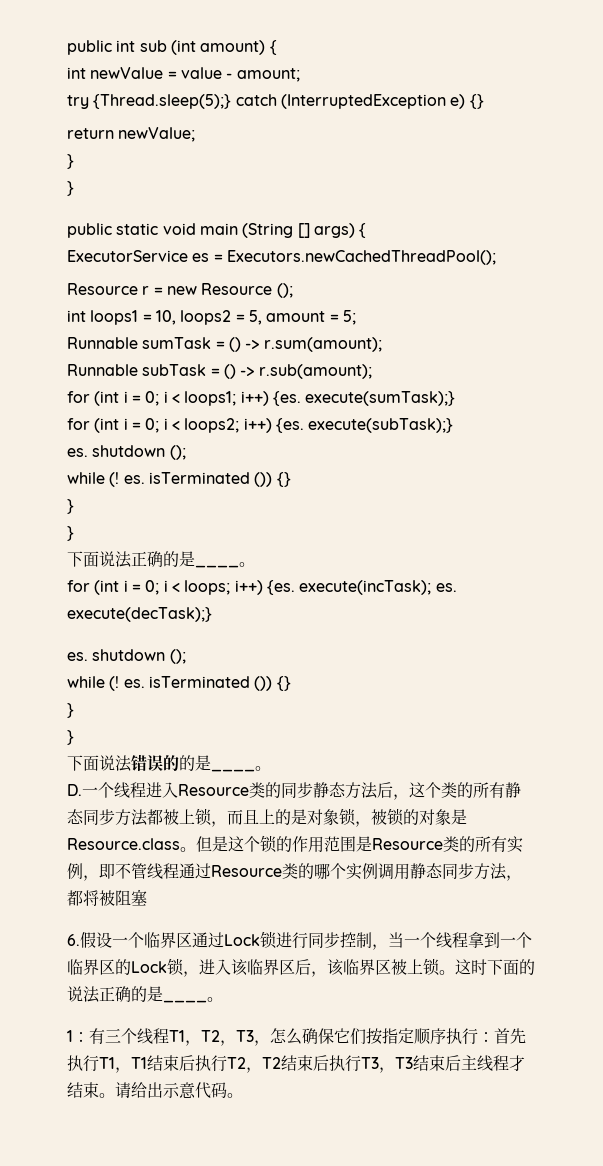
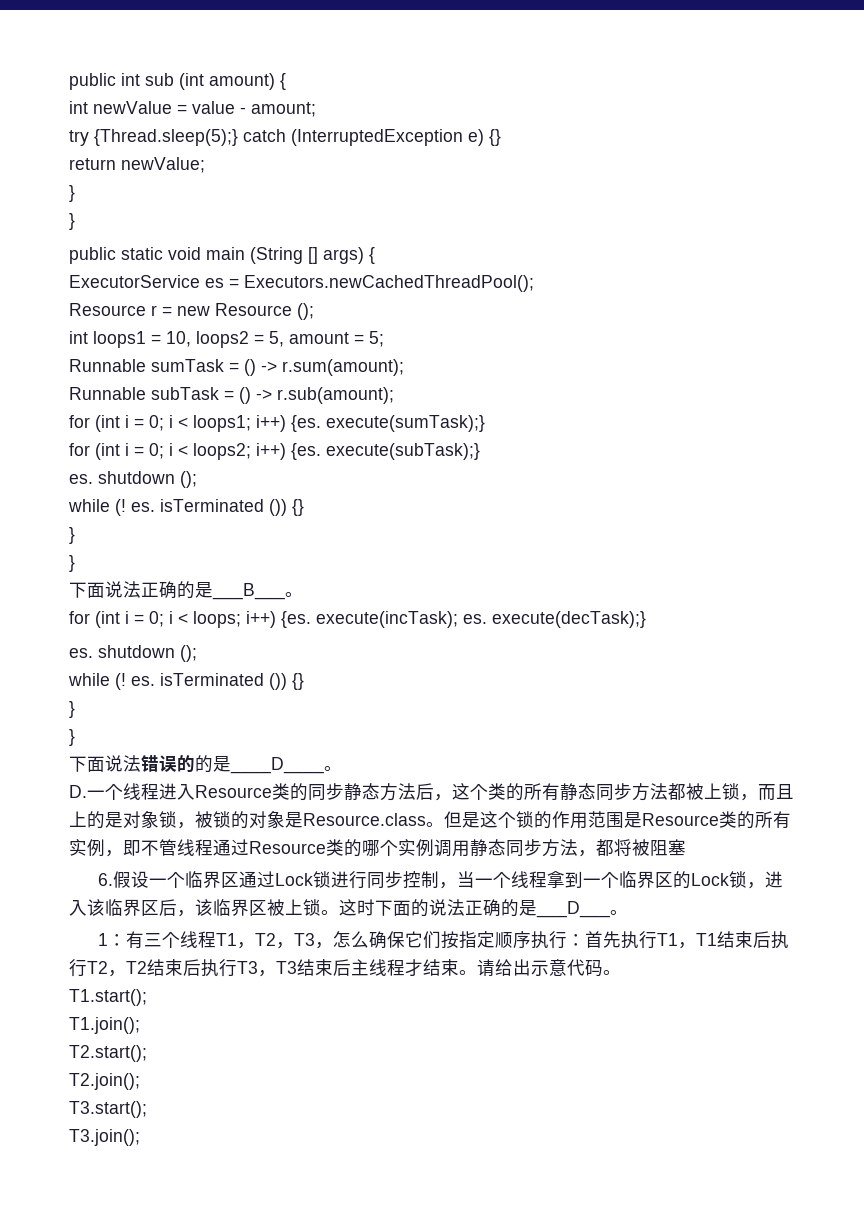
[195,565,239,568] ____ -> [212,583,285,600] ___B___
[211,769,255,772] ____ -> [230,757,324,774] ____D____
[163,1000,207,1003] ____ -> [536,901,610,918] ___D___
(243, 1095) none -> [69,989,147,1006] [69,1017,140,1034] [69,1045,147,1062] [69,1073,140,1090] [69,1101,147,1118] [69,1129,140,1146] // T1.start(); // T1.join(); // T2.start(); // T2.join(); // T3.start(); // T3.join();

